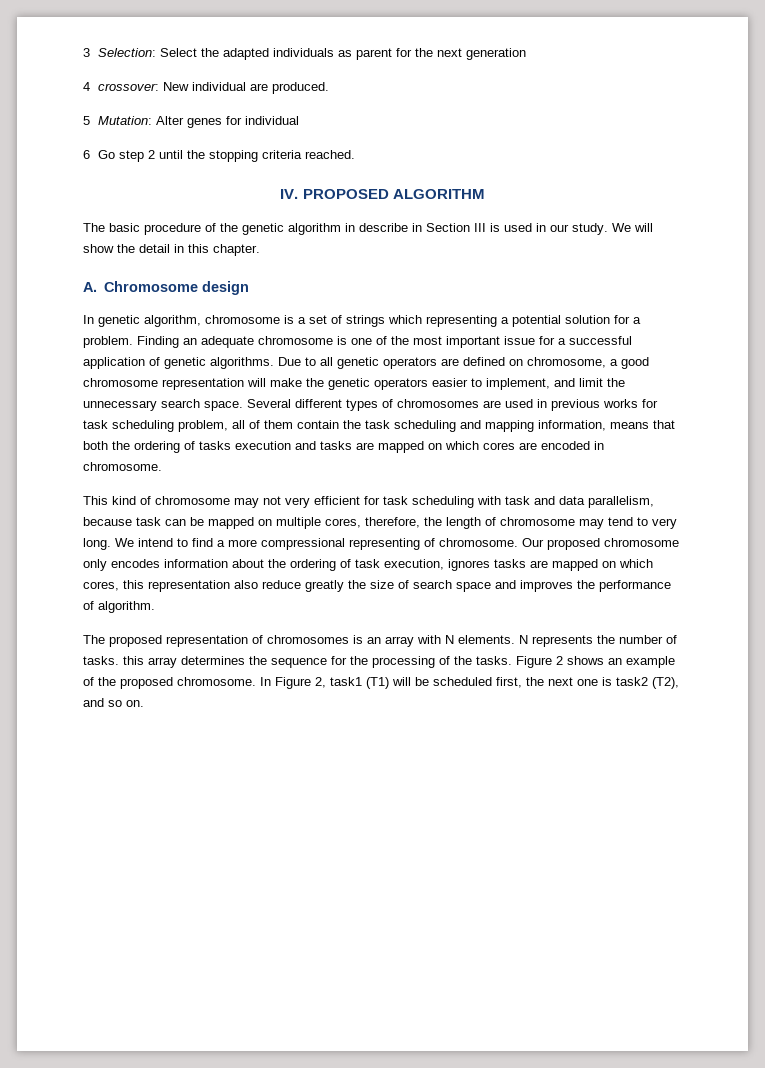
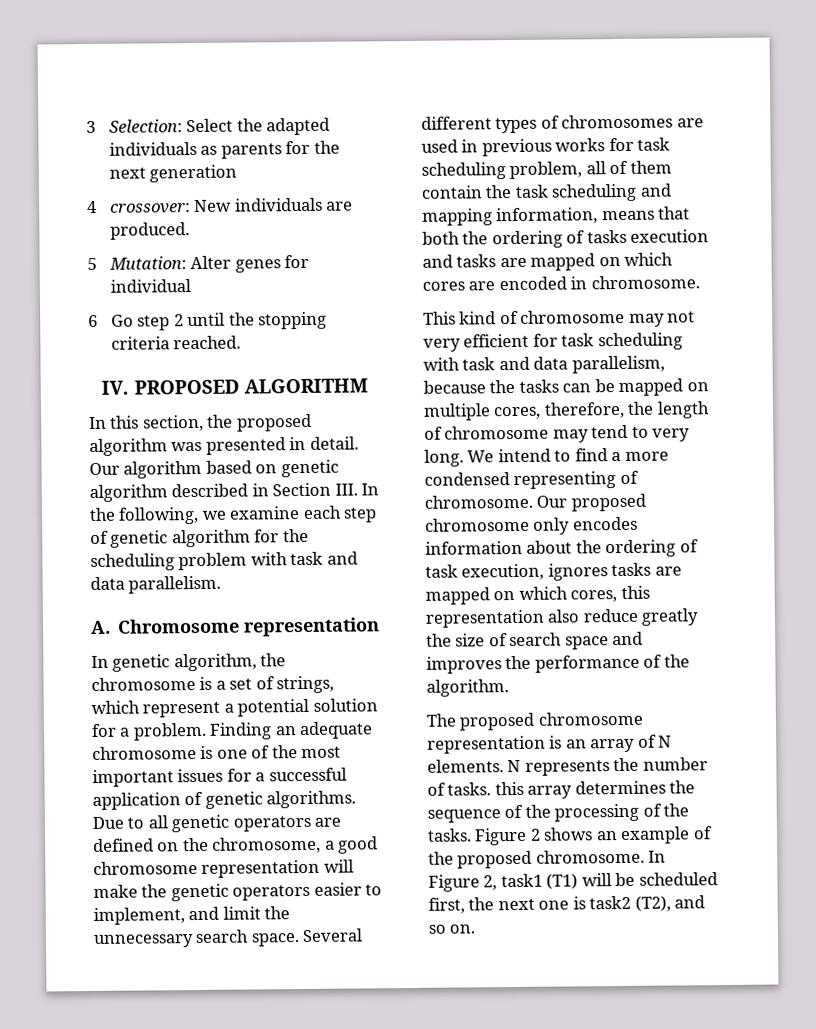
[355,48,392,60] parent -> [220,143,282,159] parents
[191,82,246,91] individual -> [234,197,323,212] individuals
[83,223,653,235] [83,244,260,256] The basic procedure of the genetic algorithm in describe in Section III is used in our study. We will show the detail in this chapter. -> [89,413,312,432] [89,436,359,456] [89,459,339,479] [89,482,380,502] [89,505,378,525] [90,528,309,548] [90,551,358,571] [90,575,222,594] In this section, the proposed algorithm was presented in detail. Our algorithm based on genetic algorithm described in Section III. In the following, we examine each step of genetic algorithm for the scheduling problem with task and data parallelism.
[201,281,249,295] design -> [243,617,381,637] representation
(201, 321) none -> [260,653,287,667] the
[346,315,497,327] strings which representing -> [276,675,335,694] [91,700,221,718] strings, which represent
[504,336,535,345] issue -> [177,768,224,783] issues
(523, 362) none -> [182,837,209,852] the
[136,517,161,526] task -> [489,379,559,394] the tasks
[261,538,345,550] compressional -> [424,472,510,486] condensed
(94, 605) none -> [663,654,690,668] the
[166,635,349,647] representation of chromosomes -> [537,711,643,726] [427,735,546,754] chromosome representation
[417,635,441,644] with -> [637,734,657,748] of
[331,656,347,665] for -> [504,804,524,819] of

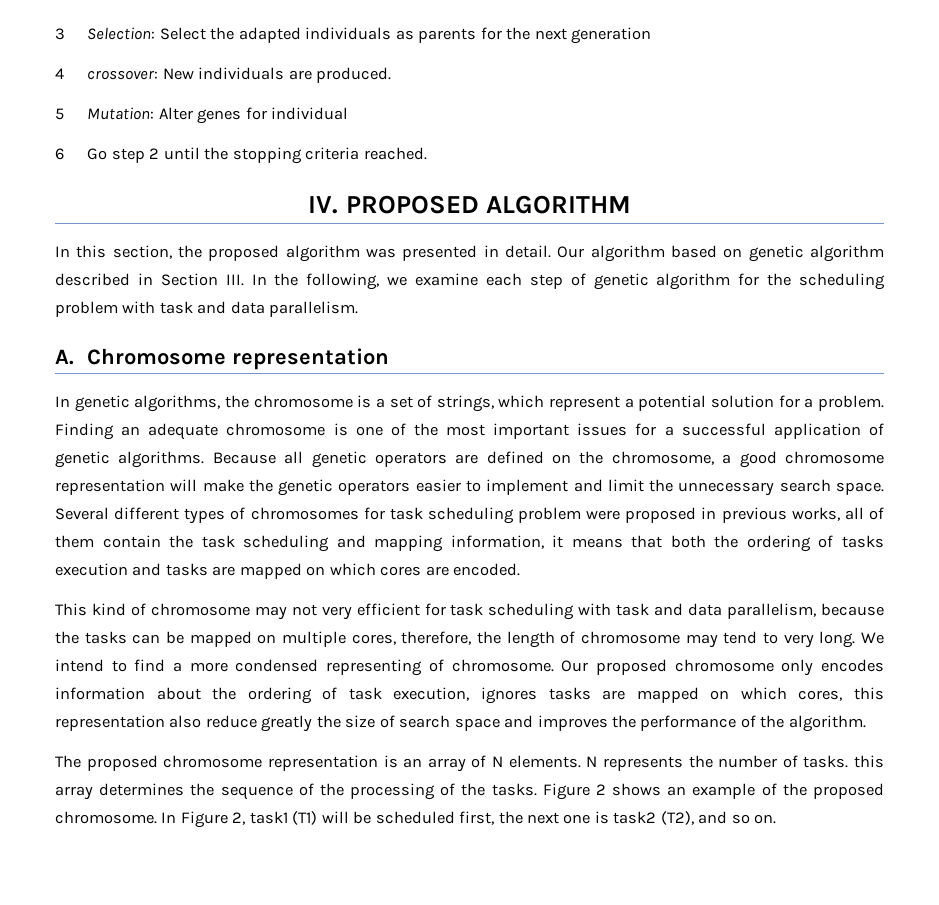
[173,653,257,672] algorithm, -> [134,395,221,412] algorithms,
[92,816,145,829] Due to -> [212,452,276,464] Because
[93,907,185,925] implement, -> [486,479,569,495] implement
[676,118,704,128] [421,137,671,157] [421,161,583,180] are used in previous works for task scheduling problem, -> [363,507,840,524] for task scheduling problem were proposed in previous works,
(599, 216) none -> [552,535,564,548] it
[498,275,700,291] encoded in chromosome. -> [453,563,521,576] encoded.

